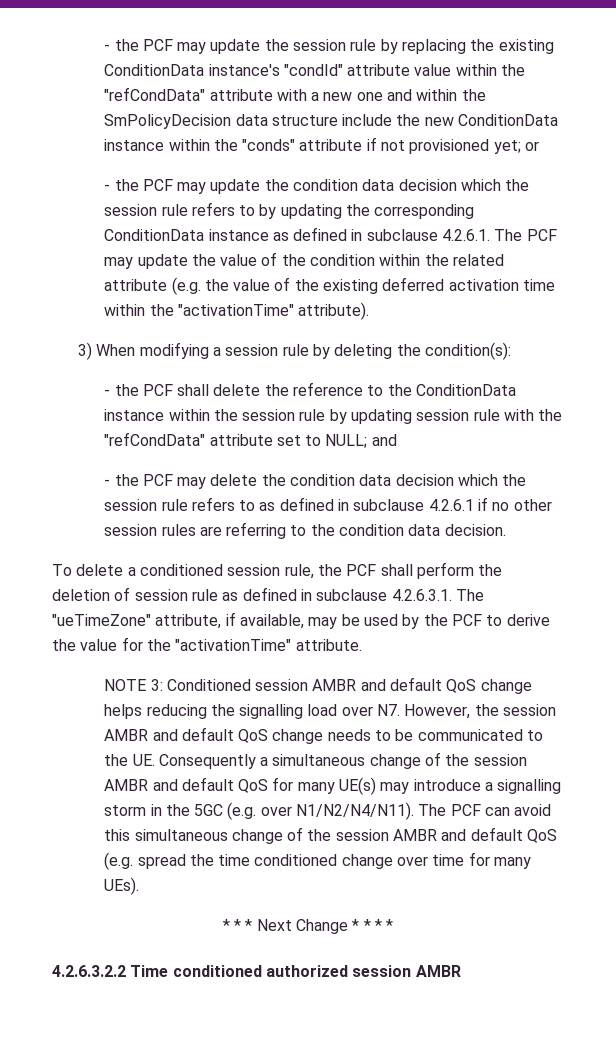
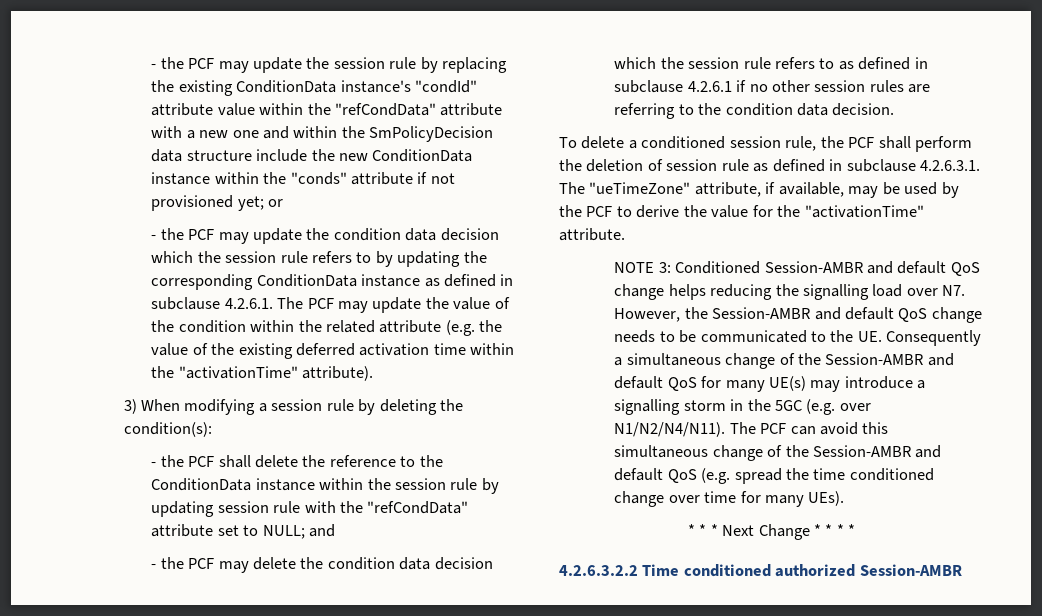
[255,679,357,691] session AMBR -> [764,261,863,273] Session-AMBR
[503,704,557,716] [104,729,149,741] session AMBR -> [712,307,811,319] Session-AMBR
[473,754,527,766] [104,779,149,791] session AMBR -> [825,353,924,365] Session-AMBR
[335,829,438,841] session AMBR -> [812,445,911,457] Session-AMBR
[352,965,461,977] session AMBR -> [859,564,962,576] Session-AMBR

